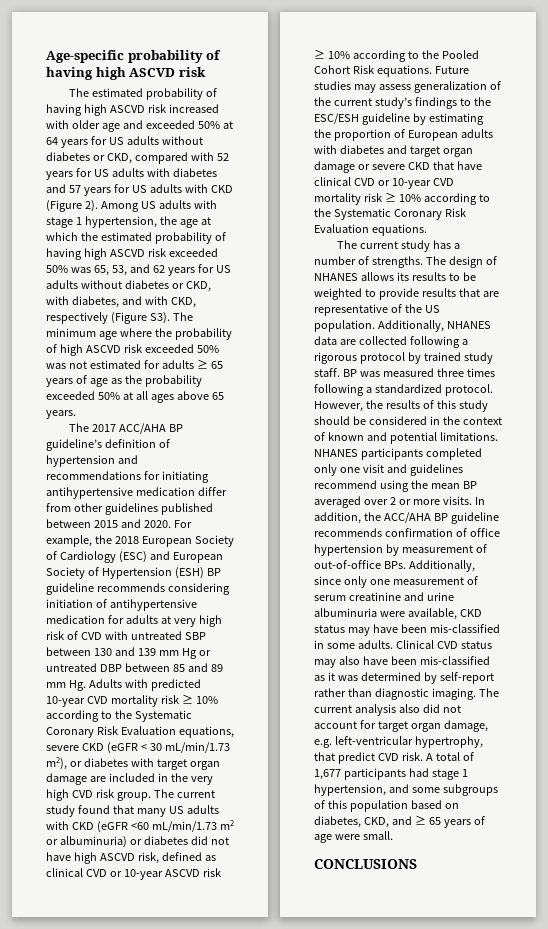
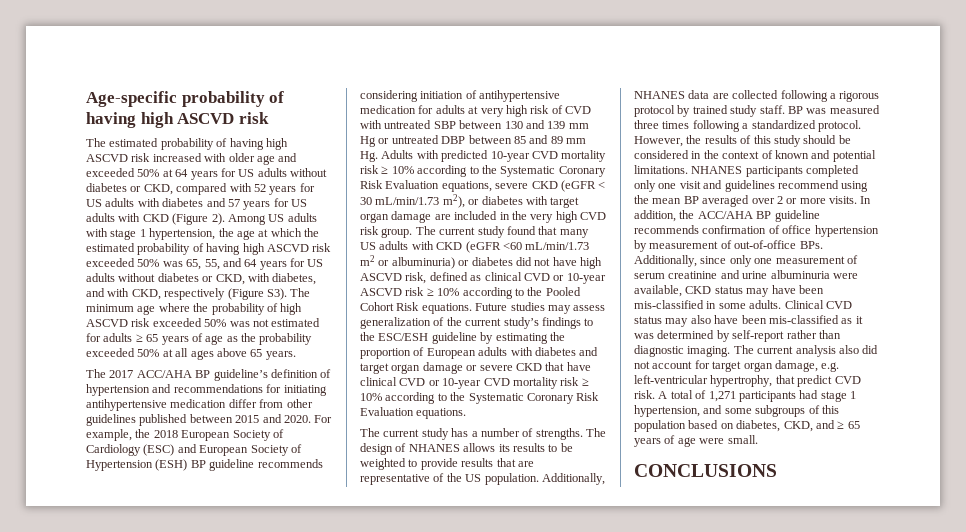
[111,264,165,276] 53, and 62 -> [204,258,258,270] 55, and 64
[314,769,341,780] 1,677 -> [708,391,736,402] 1,271

